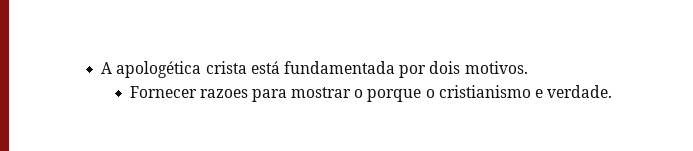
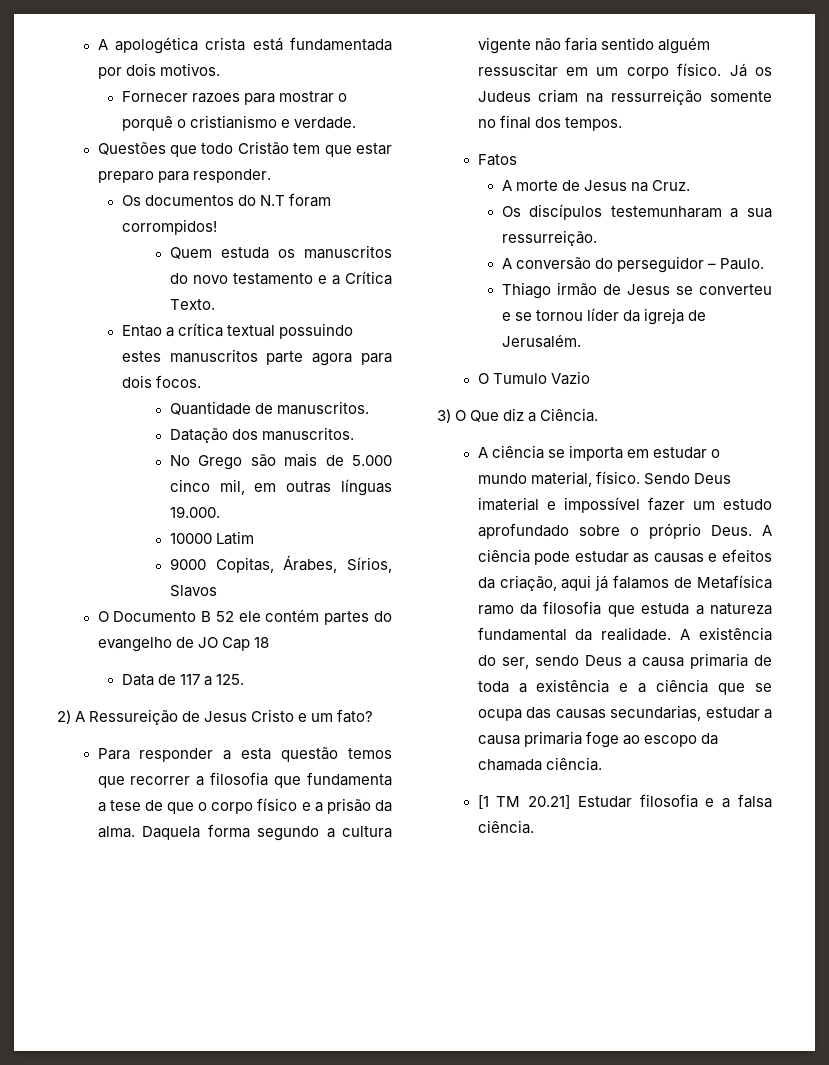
[367,89,422,102] porque -> [121,115,173,131] porquê
(613, 91) none -> [97,141,392,157] [97,169,271,183] [121,193,331,207] [121,219,217,235] [169,245,392,259] [169,271,392,285] [169,299,215,310] [121,323,353,339] [121,349,392,366] [121,375,201,388] [169,401,370,415] [169,427,355,443] [169,453,393,470] [169,479,393,496] [169,506,220,518] [169,531,254,545] [169,555,392,573] [169,585,217,597] [97,609,392,625] [97,637,269,652] [121,674,244,686] [57,709,374,725] [97,747,392,762] [97,772,393,788] [97,798,392,814] [97,824,392,841] [477,37,710,54] [477,63,772,79] [477,89,772,105] [477,115,622,131] [477,154,517,166] [501,180,690,192] [501,204,772,220] [501,230,597,246] [501,256,764,273] [501,282,772,299] [501,308,707,325] [501,334,581,348] [477,371,590,385] [437,408,599,423] [477,445,720,461] [477,471,731,487] [477,497,772,513] [477,523,772,539] [477,549,772,565] [477,575,772,591] [477,601,772,617] [477,627,772,641] [477,653,772,669] [477,679,772,695] [477,705,772,721] [477,731,718,748] [477,757,602,771] [477,794,773,809] [477,820,534,834] // Questões que todo Cristão tem que estar preparo para responder. // Os documentos do N.T foram corrompidos! // Quem estuda os manuscritos do novo testamento e a Crítica Texto. // Entao a crítica textual possuindo estes manuscritos parte agora para dois focos. // Quantidade de manuscritos. // Datação dos manuscritos. // No Grego são mais de 5.000 cinco mil, em outras línguas 19.000. // 10000 Latim // 9000 Copitas, Árabes, Sírios, Slavos // O Documento B 52 ele contém partes do evangelho de JO Cap 18 // Data de 117 a 125. // 2) A Ressureição de Jesus Cristo e um fato? // Para responder a esta questão temos que recorrer a filosofia que fundamenta a tese de que o corpo físico e a prisão da alma. Daquela forma segundo a cultura vigente não faria sentido alguém ressuscitar em um corpo físico. Já os Judeus criam na ressurreição somente no final dos tempos. // Fatos // A morte de Jesus na Cruz. // Os discípulos testemunharam a sua ressurreição. // A conversão do perseguidor – Paulo. // Thiago irmão de Jesus se converteu e se tornou líder da igreja de Jerusalém. // O Tumulo Vazio // 3) O Que diz a Ciência. // A ciência se importa em estudar o mundo material, físico. Sendo Deus imaterial e impossível fazer um estudo aprofundado sobre o próprio Deus. A ciência pode estudar as causas e efeitos da criação, aqui já falamos de Metafísica ramo da filosofia que estuda a natureza fundamental da realidade. A existência do ser, sendo Deus a causa primaria de toda a existência e a ciência que se ocupa das causas secundarias, estudar a causa primaria foge ao escopo da chamada ciência. // [1 TM 20.21] Estudar filosofia e a falsa ciência.

